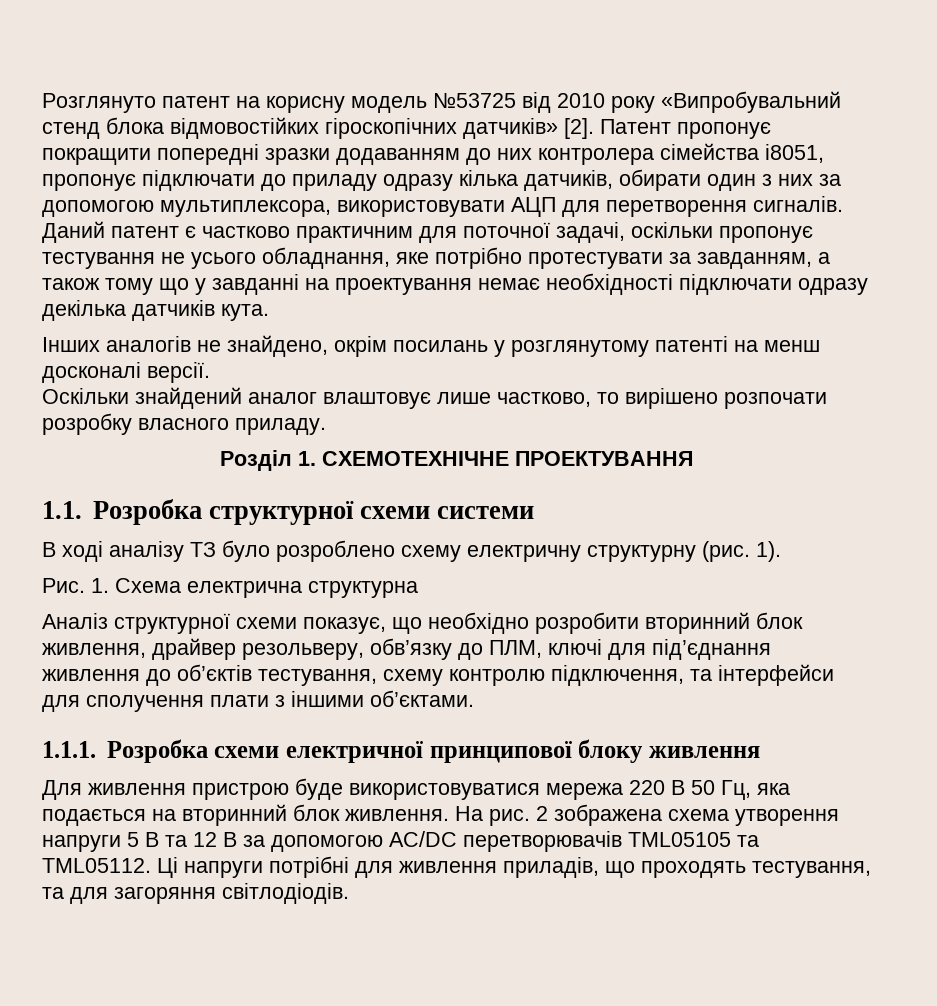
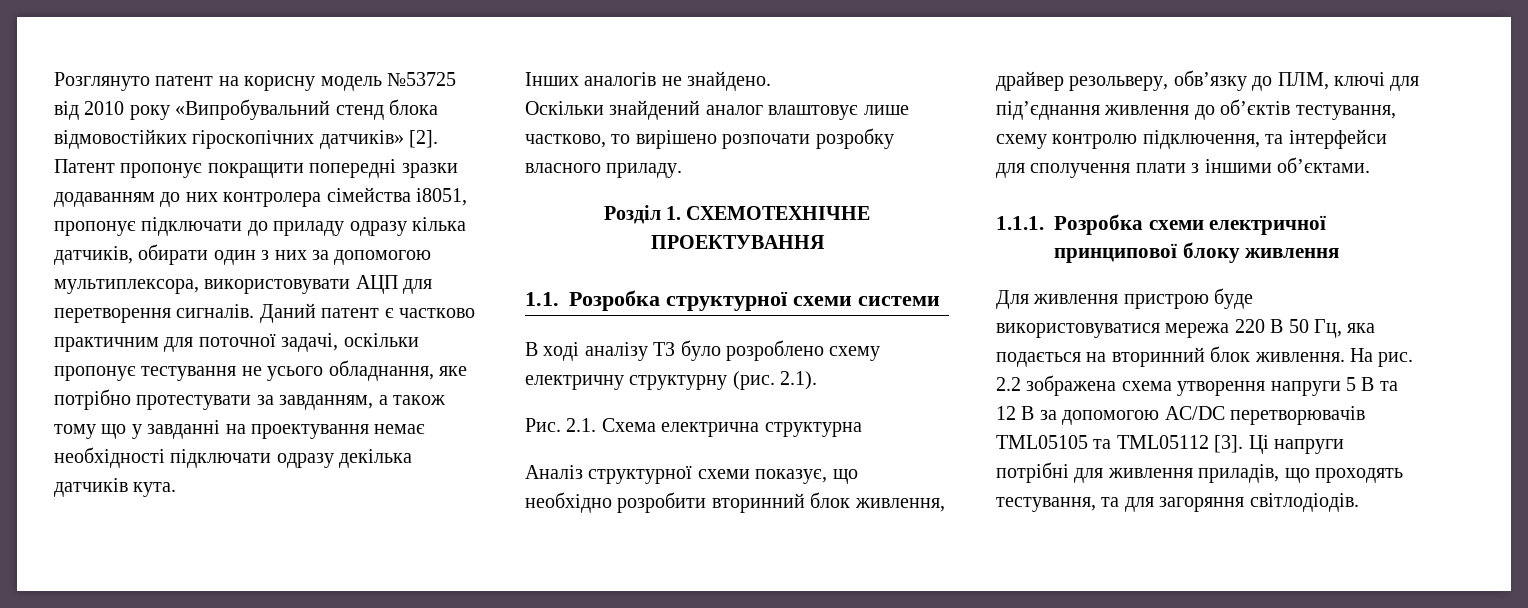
[227,335,820,357] [42,362,210,383] знайдено, окрім посилань у розглянутому патенті на менш досконалі версії. -> [687,71,772,91] знайдено.
[756,541,781,562] 1). -> [780,371,818,390] 2.1).
[91,578,109,593] 1. -> [566,418,597,432] 2.1.
[536,806,548,821] 2 -> [996,377,1021,391] 2.2
[42,858,151,873] TML05112. -> [1116,435,1244,453] TML05112 [3].

